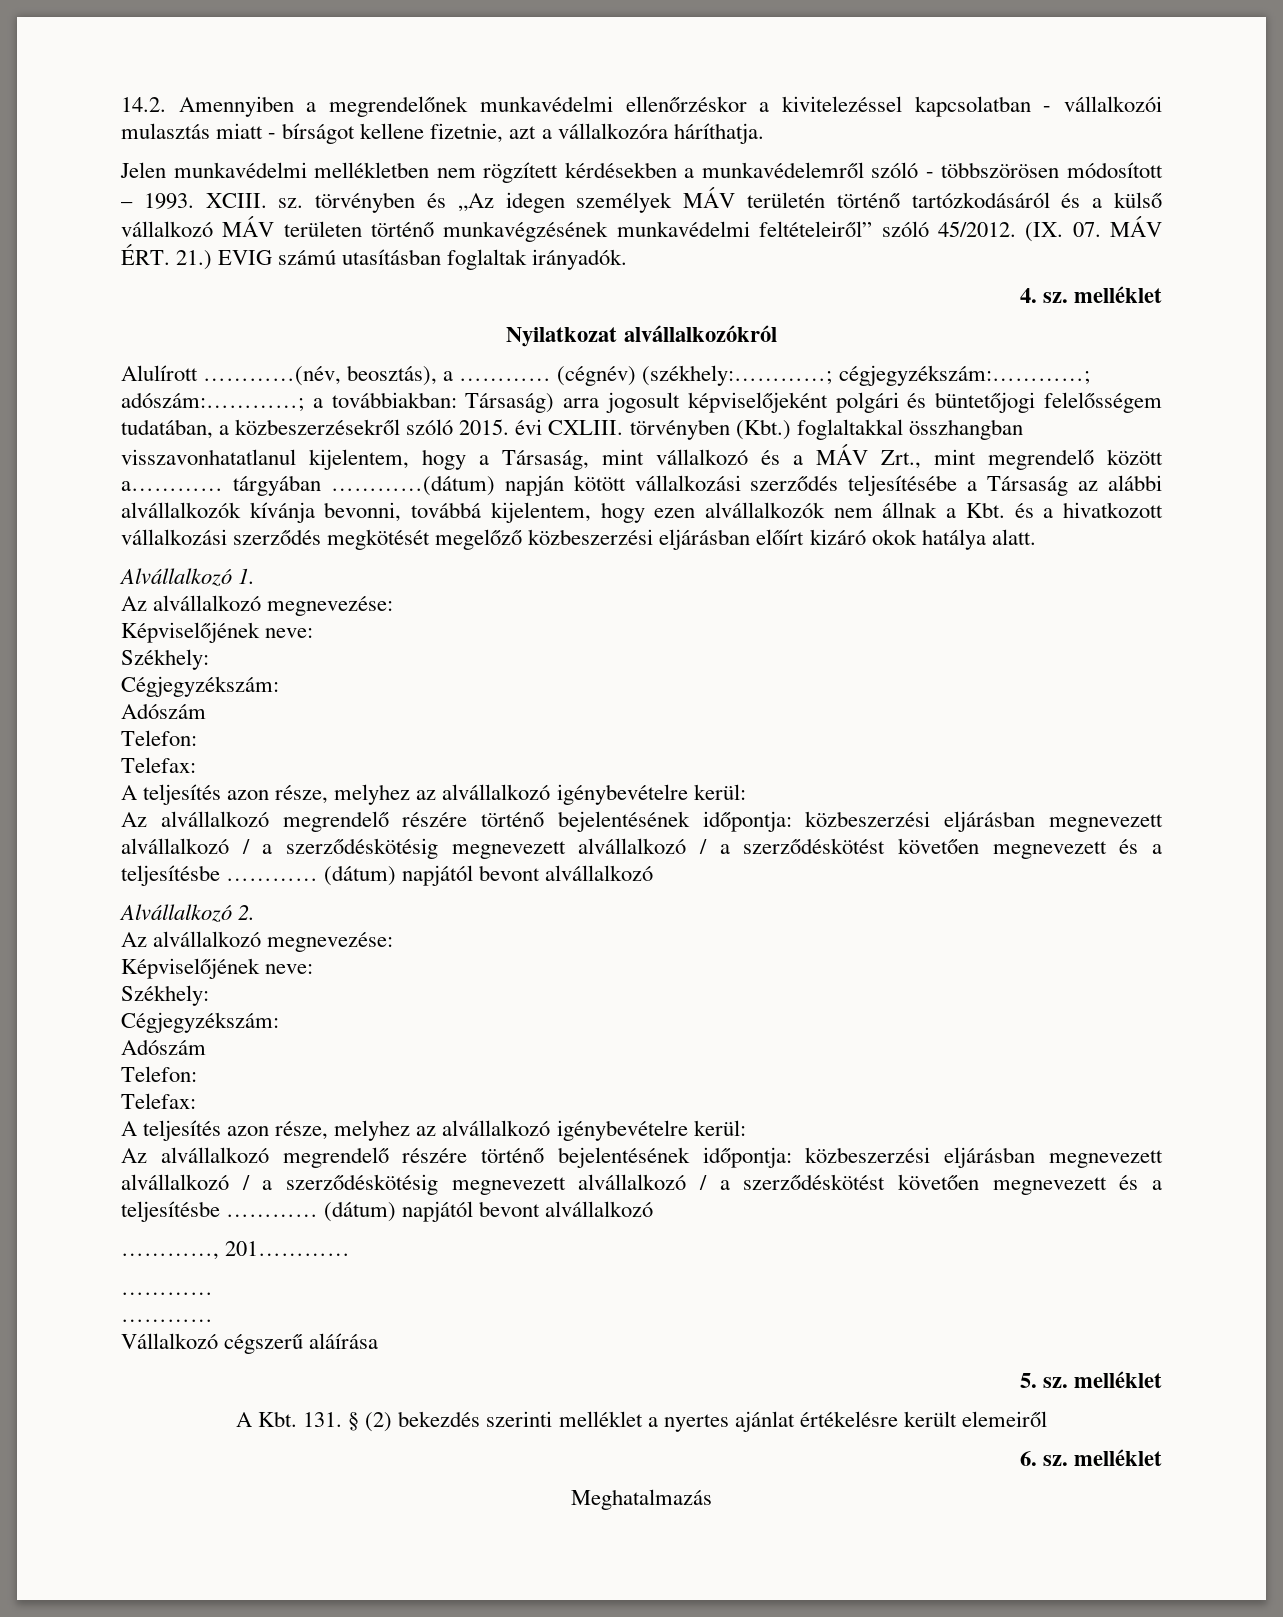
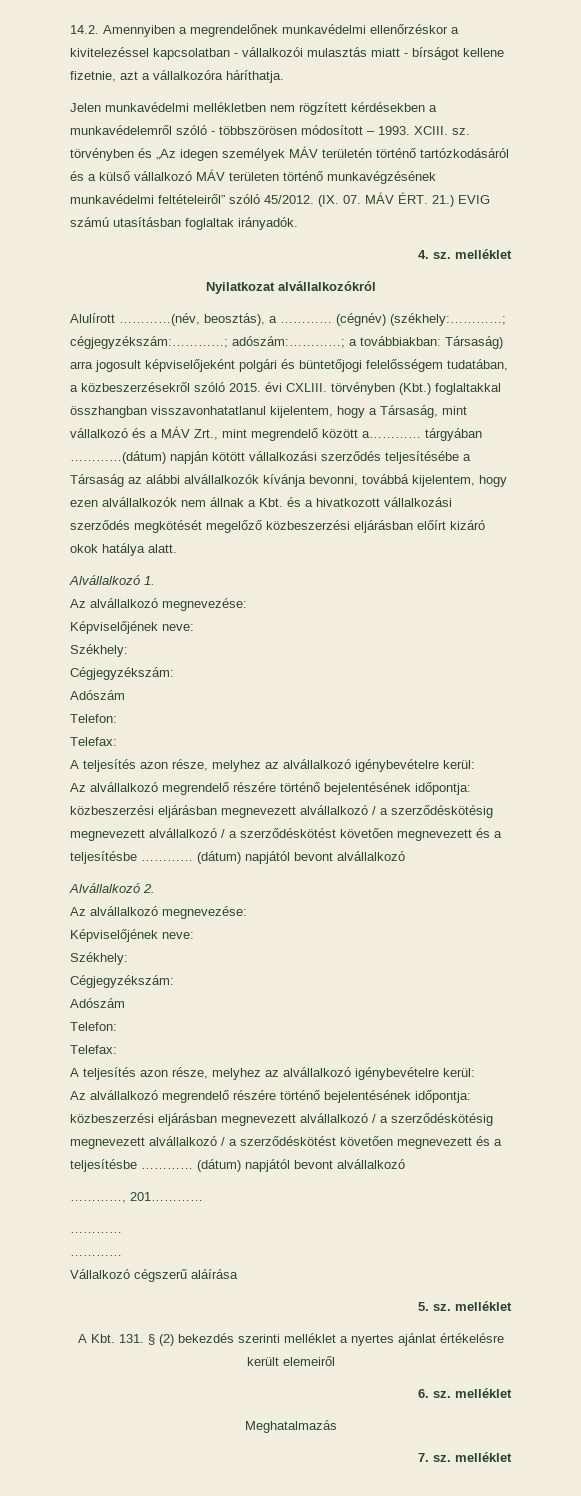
(712, 1499) none -> [418,1452,512,1462] // 7. sz. melléklet

